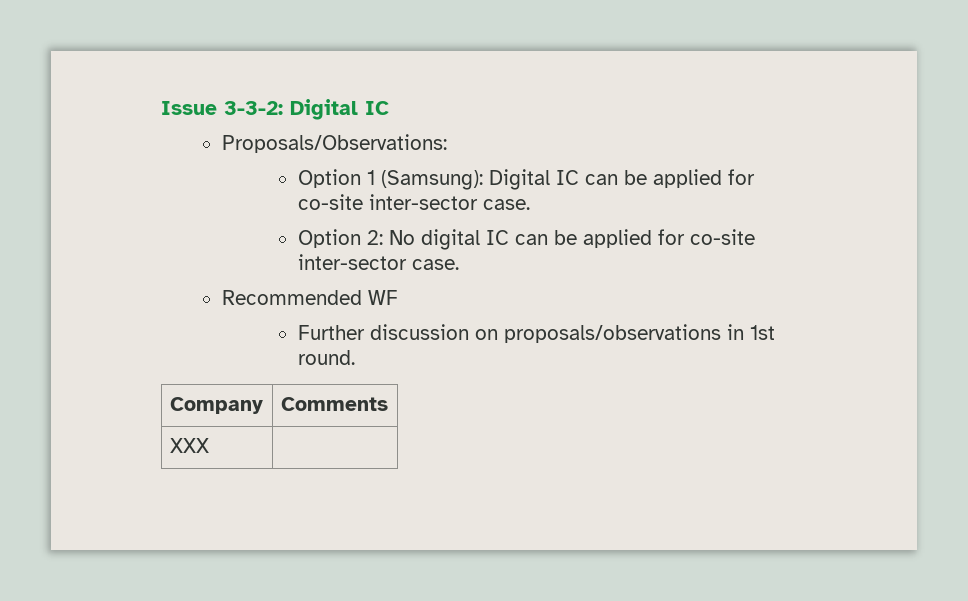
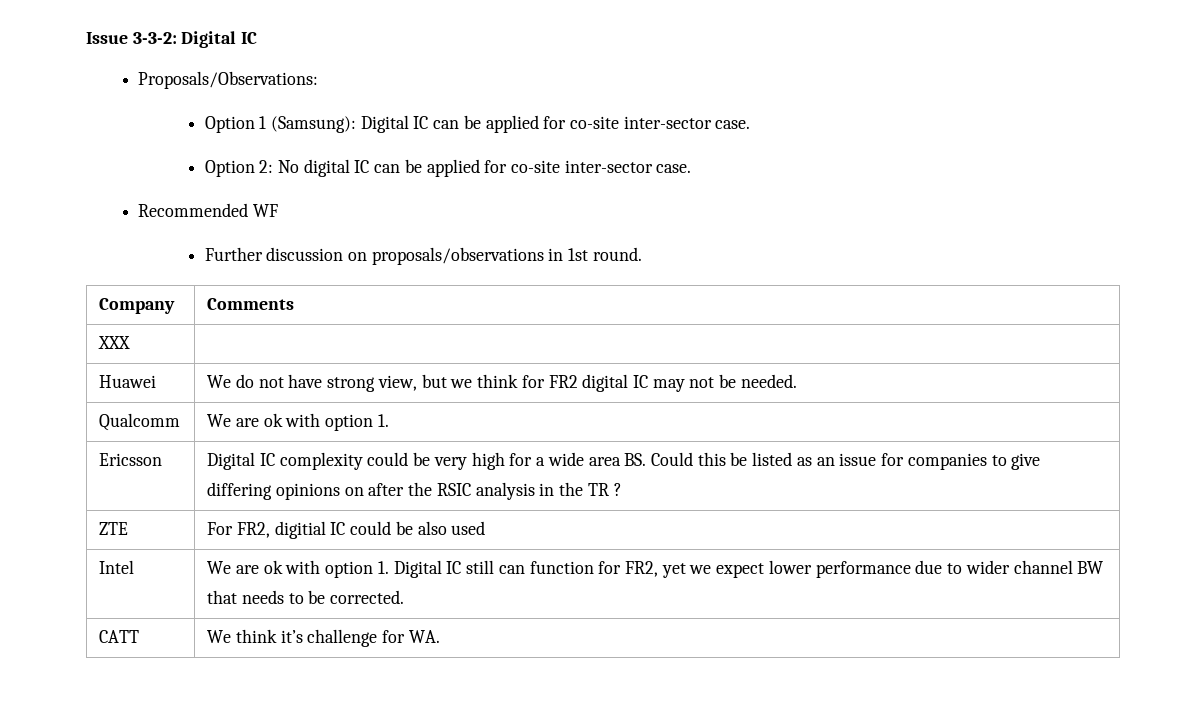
(209, 445) none -> [99,375,157,388] [207,374,797,392] [99,413,181,431] [207,413,389,431] [99,453,163,466] [207,452,1041,470] [207,482,622,500] [99,522,129,535] [207,521,486,539] [99,560,135,574] [207,560,1104,578] [207,590,405,604] [99,630,140,643] [207,629,440,647] // Huawei | We do not have strong view, but we think for FR2 digital IC may not be needed. // Qualcomm | We are ok with option 1. // Ericsson | Digital IC complexity could be very high for a wide area BS. Could this be listed as an issue for companies to give differing opinions on after the RSIC analysis in the TR ? // ZTE | For FR2, digitial IC could be also used // Intel | We are ok with option 1. Digital IC still can function for FR2, yet we expect lower performance due to wider channel BW that needs to be corrected. // CATT | We think it’s challenge for WA.

